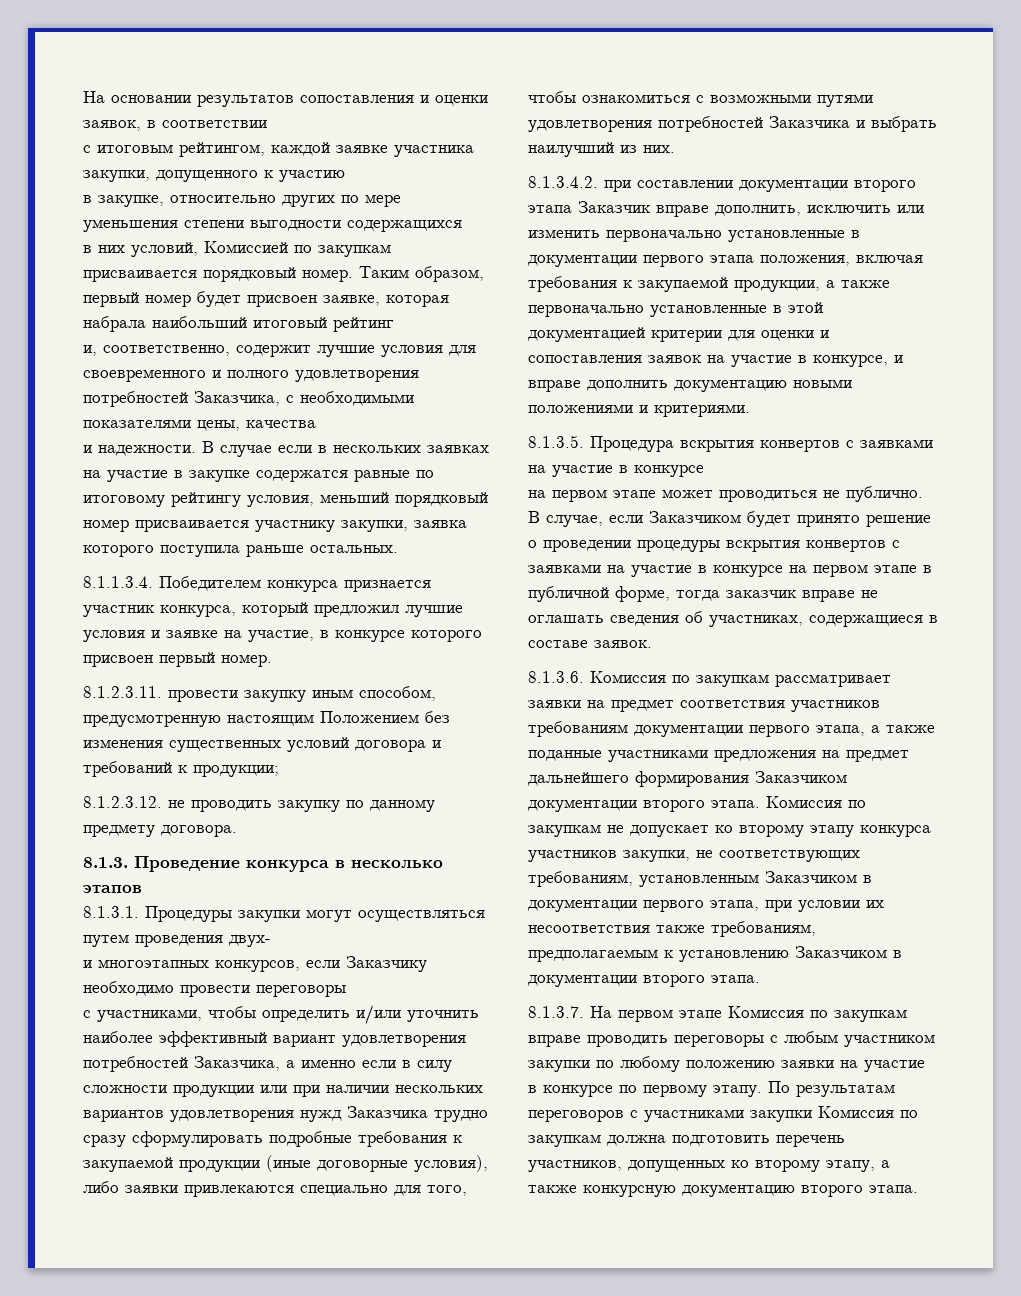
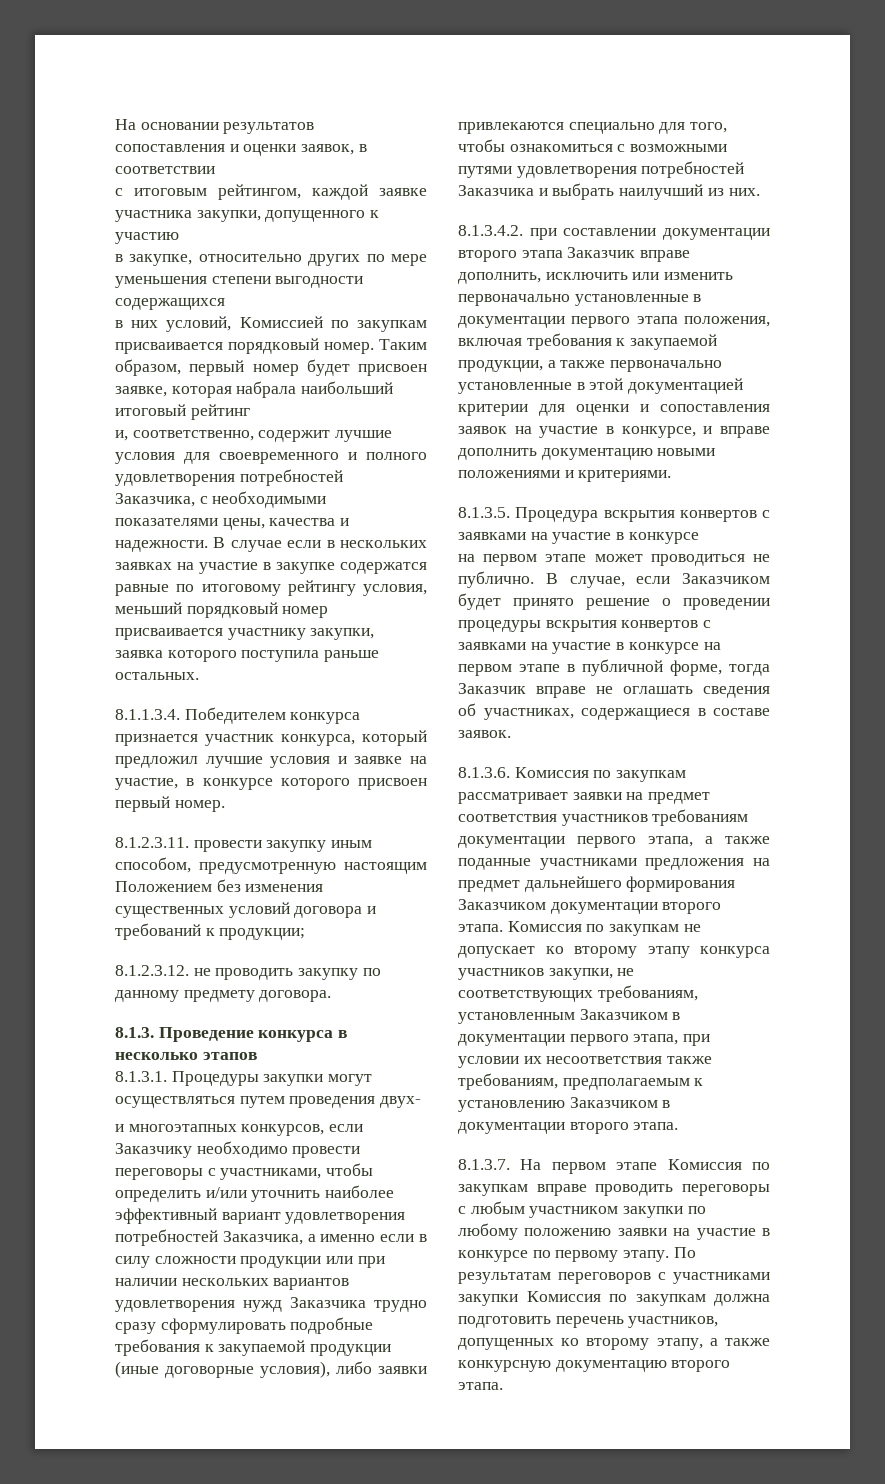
(316, 424) // -> (336, 522) none
(346, 991) // -> (203, 1174) none
[726,590,797,598] заказчик -> [458,683,526,694] Заказчик

